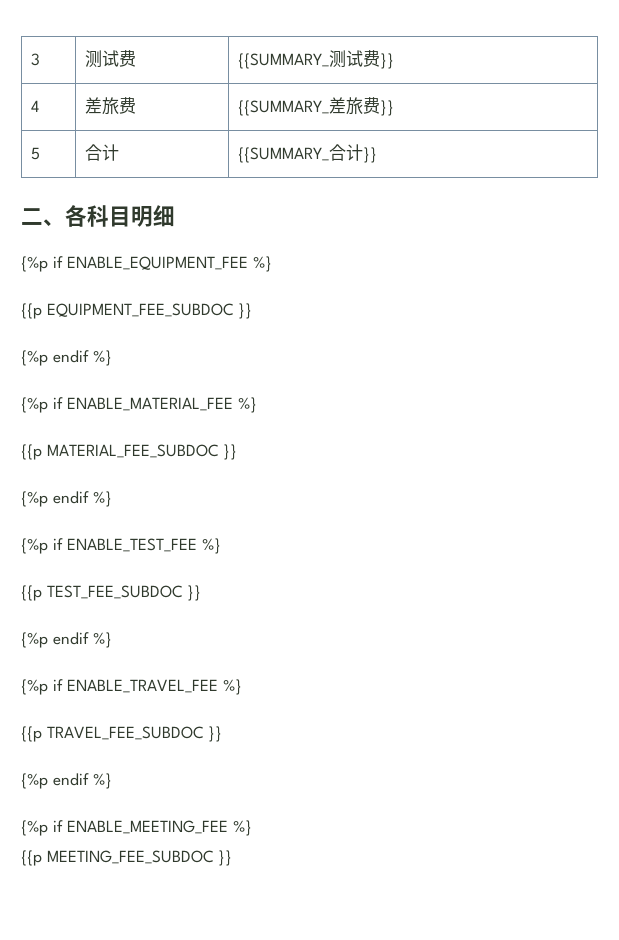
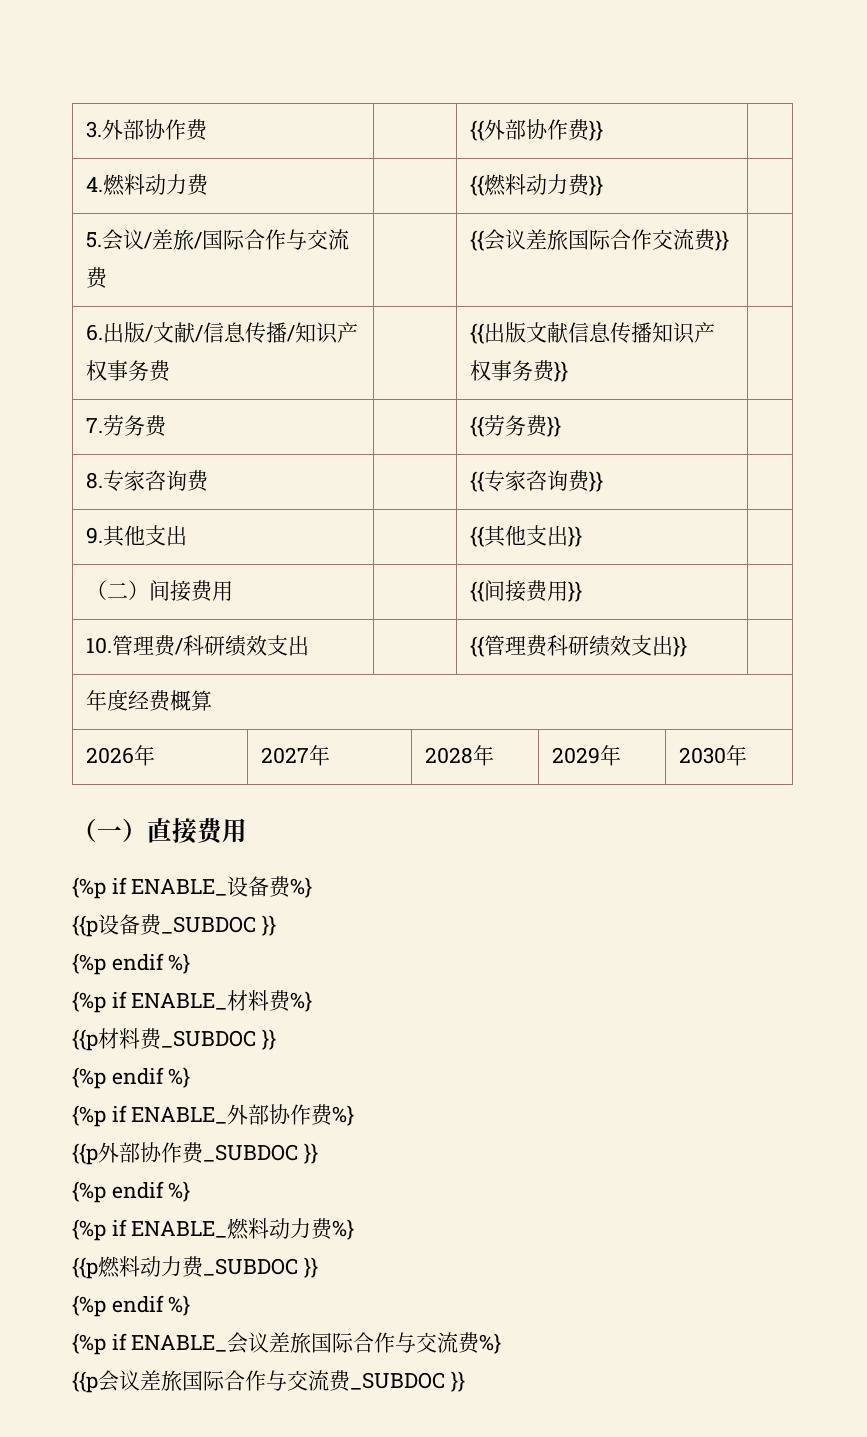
[30,53,40,66] [84,50,136,68] [237,50,394,69] [30,100,39,112] [84,97,136,115] [237,97,394,116] [30,147,40,160] [84,144,119,161] [237,144,377,163] [21,205,175,227] [21,256,272,272] [21,303,253,319] [21,350,113,366] [21,397,257,413] [21,444,238,460] [21,491,113,507] [21,538,221,554] [21,585,202,601] [21,632,113,648] [21,679,242,695] [21,726,223,742] [21,773,113,789] [21,820,252,836] [21,850,214,866] 3 | 测试费 | {{SUMMARY_测试费}} // 4 | 差旅费 | {{SUMMARY_差旅费}} // 5 | 合计 | {{SUMMARY_合计}} // 二、各科目明细 // {%p if ENABLE_EQUIPMENT_FEE %} // {{p EQUIPMENT_FEE_SUBDOC }} // {%p endif %} // {%p if ENABLE_MATERIAL_FEE %} // {{p MATERIAL_FEE_SUBDOC }} // {%p endif %} // {%p if ENABLE_TEST_FEE %} // {{p TEST_FEE_SUBDOC }} // {%p endif %} // {%p if ENABLE_TRAVEL_FEE %} // {{p TRAVEL_FEE_SUBDOC }} // {%p endif %} // {%p if ENABLE_MEETING_FEE %} // {{p MEETING_FEE_SUBDOC -> [85,119,208,141] [469,119,603,141] [85,174,209,196] [469,174,603,196] [85,229,349,251] [85,267,108,289] [469,229,729,251] [85,322,358,344] [85,360,171,382] [469,322,715,344] [469,360,568,382] [85,415,167,437] [469,415,561,437] [85,470,209,492] [469,470,603,492] [85,525,187,547] [469,525,582,547] [85,580,233,602] [469,580,582,602] [85,635,309,657] [469,635,687,657] [85,689,212,712] [85,745,155,766] [260,745,330,766] [424,745,494,766] [551,745,621,766] [678,745,747,766] [72,818,247,844] [72,876,313,899] [72,914,276,937] [72,953,191,975] [72,990,313,1013] [72,1028,276,1051] [72,1067,191,1089] [72,1104,355,1127] [72,1142,318,1165] [72,1181,191,1203] [72,1218,355,1241] [72,1256,318,1279] [72,1295,191,1317] [72,1332,502,1355] [72,1370,445,1393] 3.外部协作费 | | {{外部协作费}} | // 4.燃料动力费 | | {{燃料动力费}} | // 5.会议/差旅/国际合作与交流费 | | {{会议差旅国际合作交流费}} | // 6.出版/文献/信息传播/知识产权事务费 | | {{出版文献信息传播知识产权事务费}} | // 7.劳务费 | | {{劳务费}} | // 8.专家咨询费 | | {{专家咨询费}} | // 9.其他支出 | | {{其他支出}} | // （二）间接费用 | | {{间接费用}} | // 10.管理费/科研绩效支出 | | {{管理费科研绩效支出}} | // 年度经费概算 // 2026年 | 2027年 | 2028年 | 2029年 | 2030年 // （一）直接费用 // {%p if ENABLE_设备费%} // {{p设备费_SUBDOC }} // {%p endif %} // {%p if ENABLE_材料费%} // {{p材料费_SUBDOC }} // {%p endif %} // {%p if ENABLE_外部协作费%} // {{p外部协作费_SUBDOC }} // {%p endif %} // {%p if ENABLE_燃料动力费%} // {{p燃料动力费_SUBDOC }} // {%p endif %} // {%p if ENABLE_会议差旅国际合作与交流费%} // {{p会议差旅国际合作与交流费_SUBDOC

